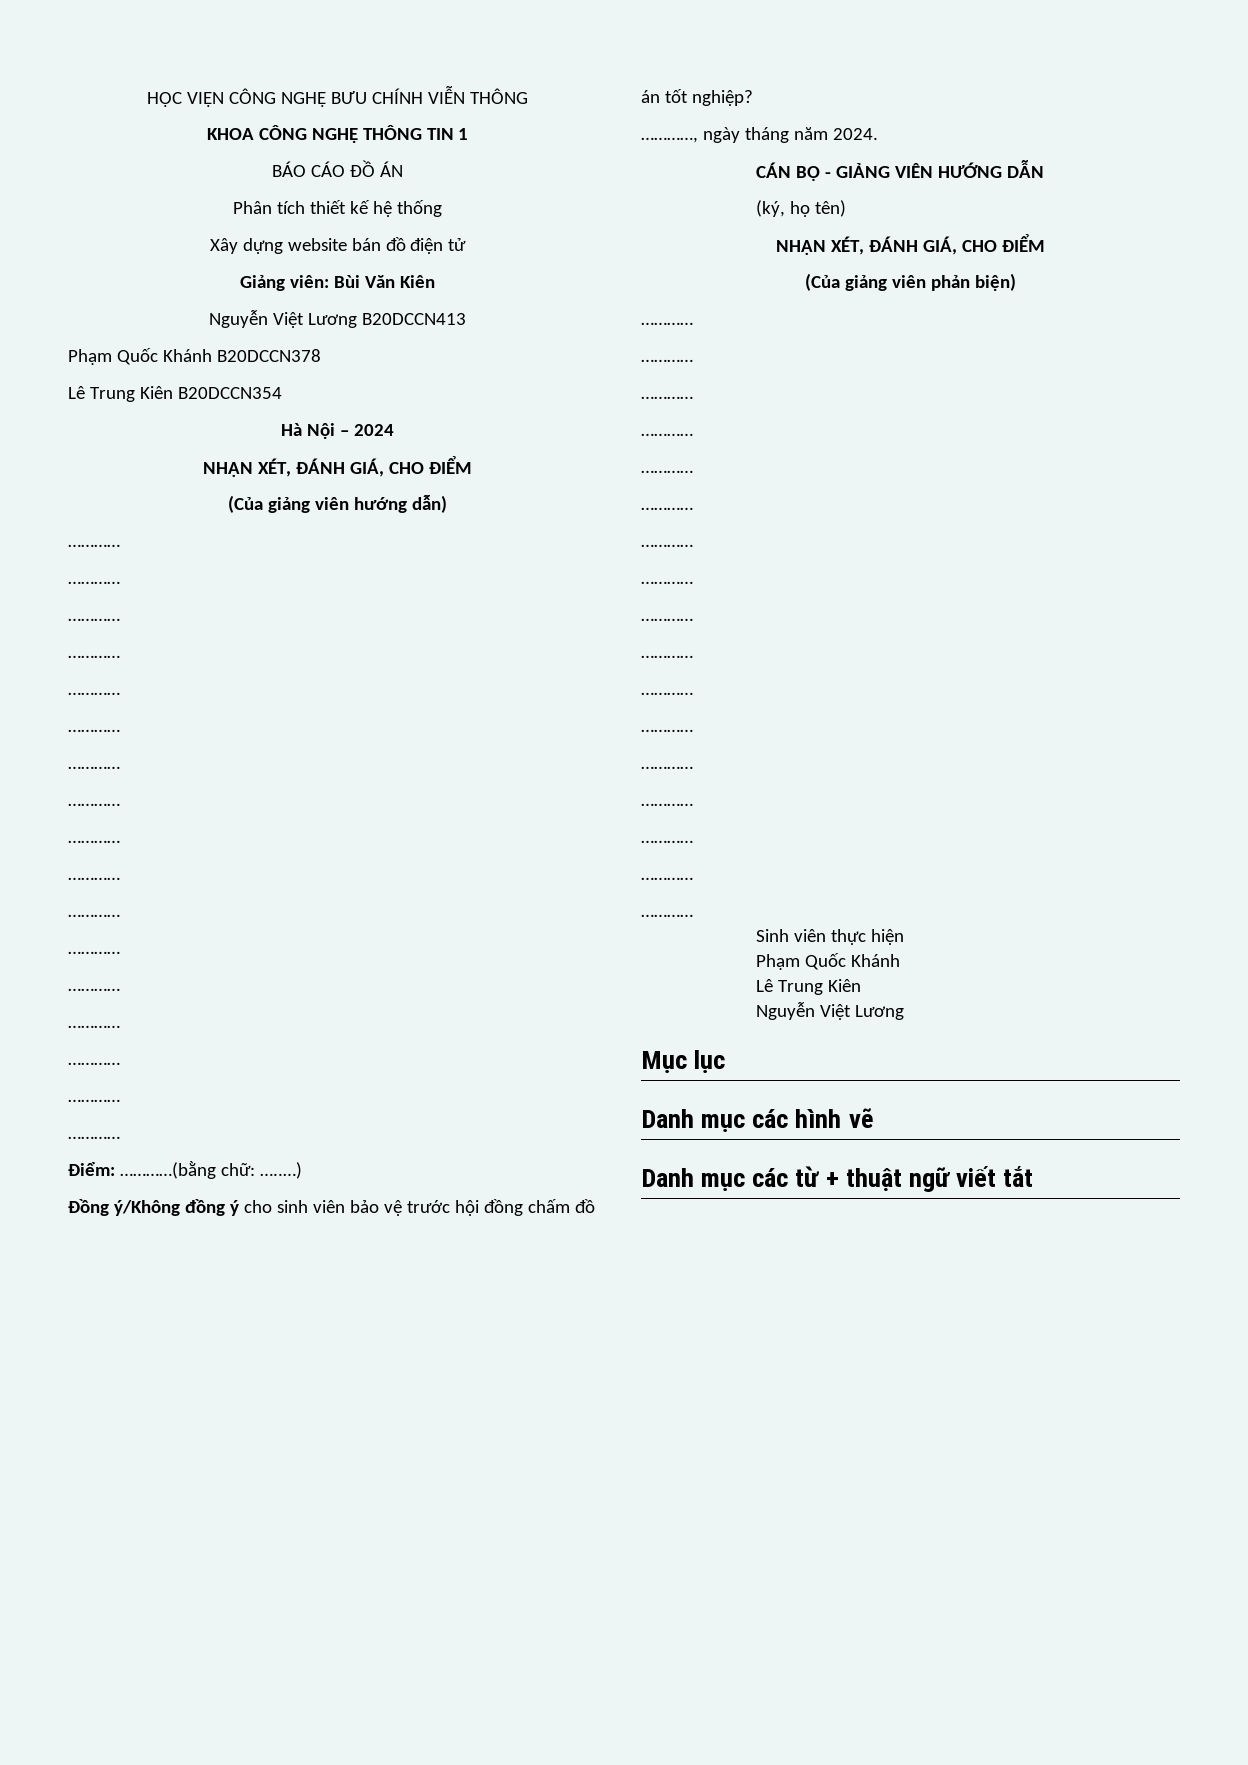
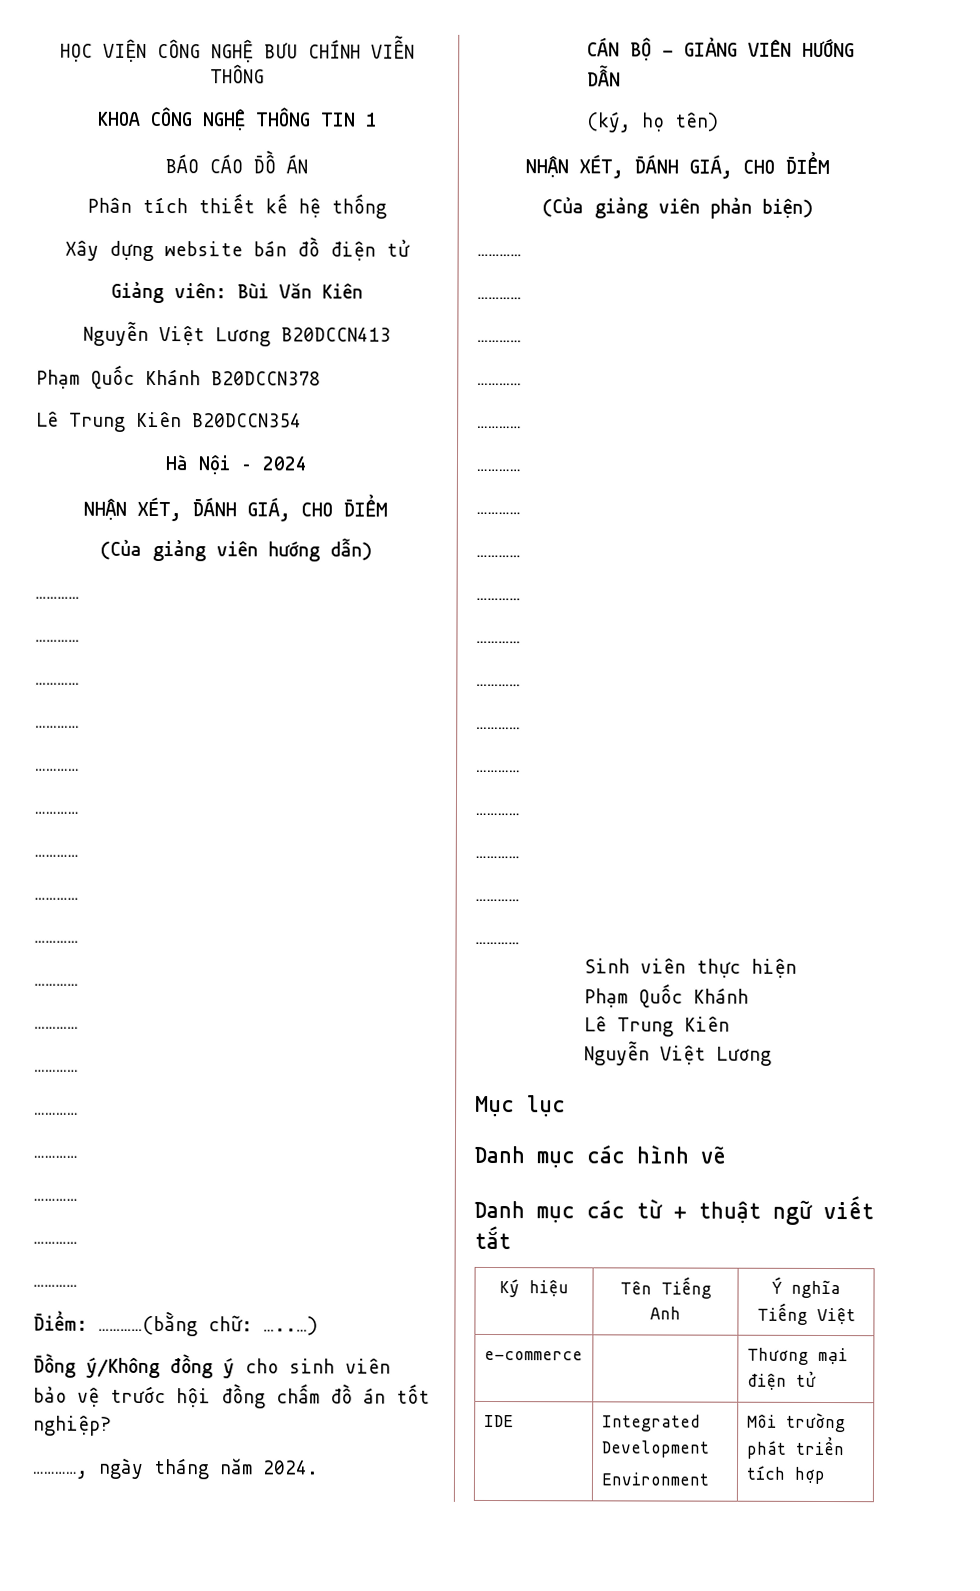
(1034, 1176) none -> [499,1279,569,1298] [619,1276,712,1299] [650,1306,681,1320] [770,1276,841,1299] [756,1302,856,1326] [483,1350,583,1361] [746,1347,848,1366] [746,1370,817,1391] [483,1414,514,1428] [601,1414,701,1432] [601,1440,710,1458] [600,1472,709,1486] [746,1412,846,1433] [746,1436,845,1459] [745,1465,826,1484] // Ký hiệu | Tên Tiếng Anh | Ý nghĩa Tiếng Việt // e-commerce | | Thương mại điện tử // IDE | Integrated Development // Environment | Môi trường phát triển tích hợp

